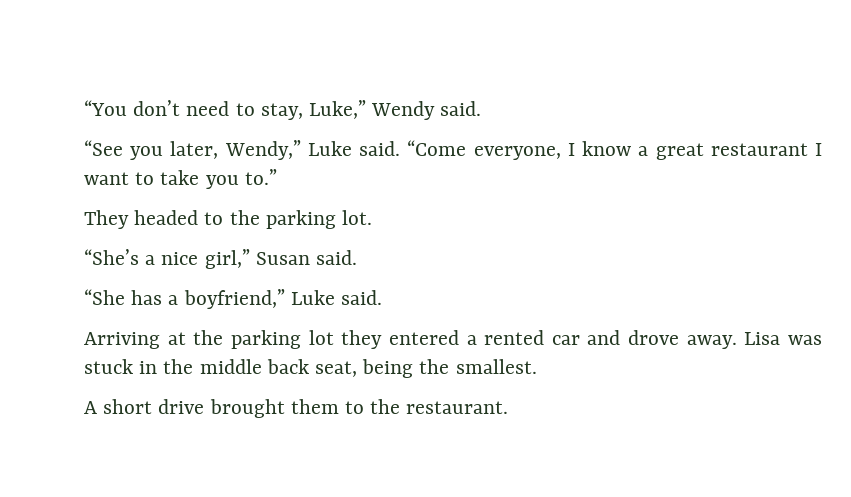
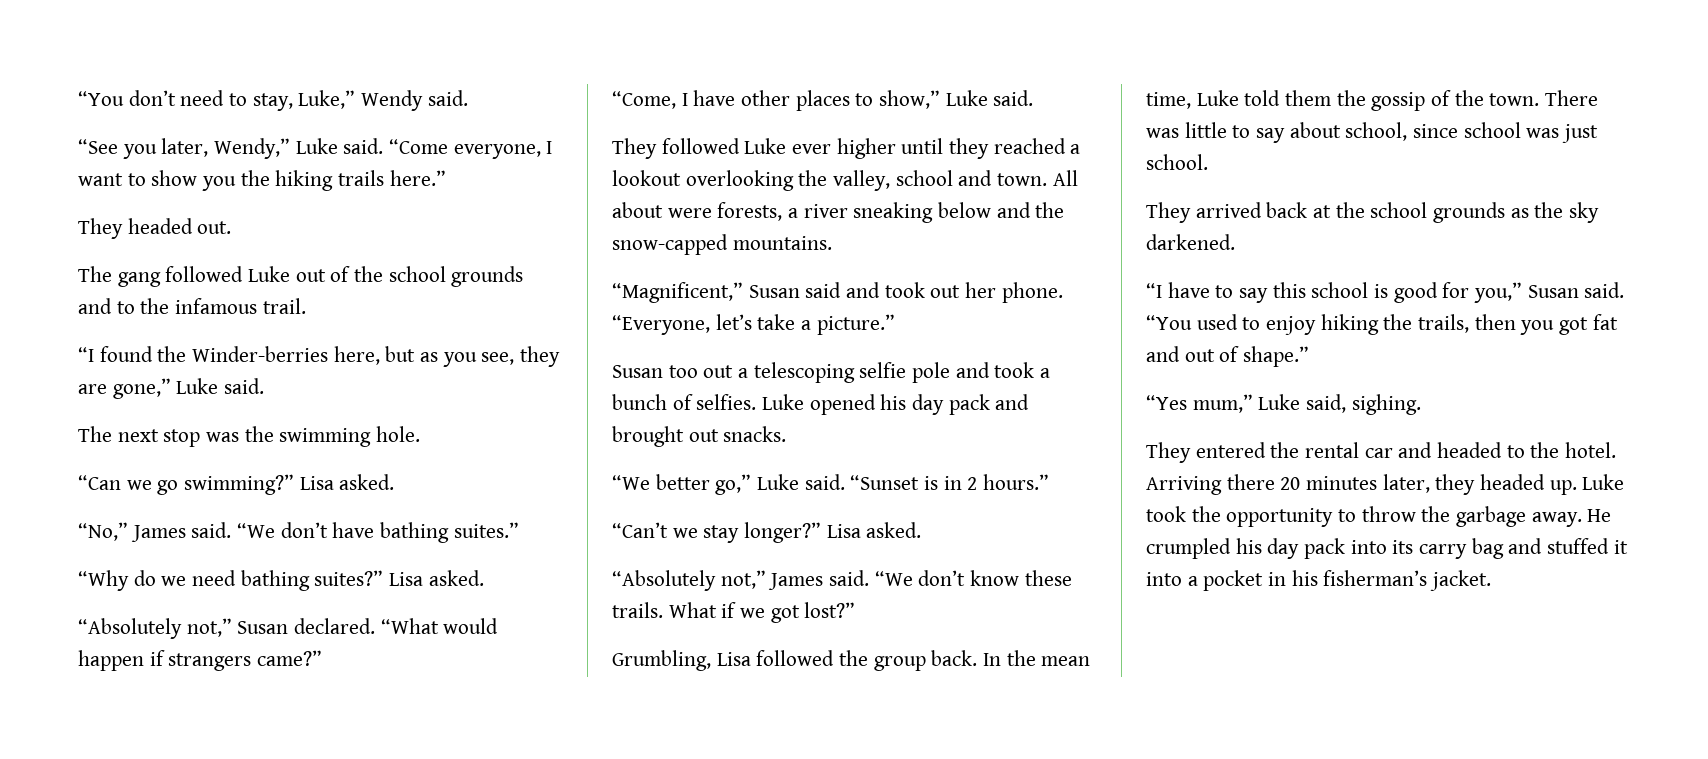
[582,141,823,160] [84,169,277,189] [84,210,373,229] [84,249,358,269] [84,289,383,309] [84,330,822,349] [84,359,537,378] [84,399,509,418] know a great restaurant I want to take you to.” // They headed to the parking lot. // “She’s a nice girl,” Susan said. // “She has a boyfriend,” Luke said. // Arriving at the parking lot they entered a rented car and drove away. Lisa was stuck in the middle back seat, being the smallest. // A short drive brought them to the restaurant. -> [78,170,446,191] [78,218,232,239] [78,266,524,287] [78,298,306,314] [78,346,561,367] [78,378,265,399] [78,426,421,447] [78,474,395,495] [78,522,519,543] [78,570,484,591] [78,618,499,639] [78,650,323,671] [612,90,1034,111] [612,138,1081,159] [612,170,1078,191] [612,202,1065,223] [612,234,832,255] [612,282,1063,303] [612,314,895,335] [612,362,1051,383] [612,394,1030,415] [612,426,787,447] [612,474,1050,495] [612,522,922,543] [612,570,1072,591] [612,602,856,623] [612,650,1091,671] [1146,90,1599,111] [1146,122,1599,143] [1146,154,1208,170] [1146,202,1600,223] [1146,234,1235,250] [1146,282,1625,303] [1146,314,1618,335] [1146,346,1310,367] [1146,394,1421,415] [1146,442,1617,463] [1146,474,1625,495] [1146,506,1612,527] [1146,538,1628,559] [1146,570,1492,591] want to show you the hiking trails here.” // They headed out. // The gang followed Luke out of the school grounds and to the infamous trail. // “I found the Winder-berries here, but as you see, they are gone,” Luke said. // The next stop was the swimming hole. // “Can we go swimming?” Lisa asked. // “No,” James said. “We don’t have bathing suites.” // “Why do we need bathing suites?” Lisa asked. // “Absolutely not,” Susan declared. “What would happen if strangers came?” // “Come, I have other places to show,” Luke said. // They followed Luke ever higher until they reached a lookout overlooking the valley, school and town. All about were forests, a river sneaking below and the snow-capped mountains. // “Magnificent,” Susan said and took out her phone. “Everyone, let’s take a picture.” // Susan too out a telescoping selfie pole and took a bunch of selfies. Luke opened his day pack and brought out snacks. // “We better go,” Luke said. “Sunset is in 2 hours.” // “Can’t we stay longer?” Lisa asked. // “Absolutely not,” James said. “We don’t know these trails. What if we got lost?” // Grumbling, Lisa followed the group back. In the mean time, Luke told them the gossip of the town. There was little to say about school, since school was just school. // They arrived back at the school grounds as the sky darkened. // “I have to say this school is good for you,” Susan said. “You used to enjoy hiking the trails, then you got fat and out of shape.” // “Yes mum,” Luke said, sighing. // They entered the rental car and headed to the hotel. Arriving there 20 minutes later, they headed up. Luke took the opportunity to throw the garbage away. He crumpled his day pack into its carry bag and stuffed it into a pocket in his fisherman’s jacket.

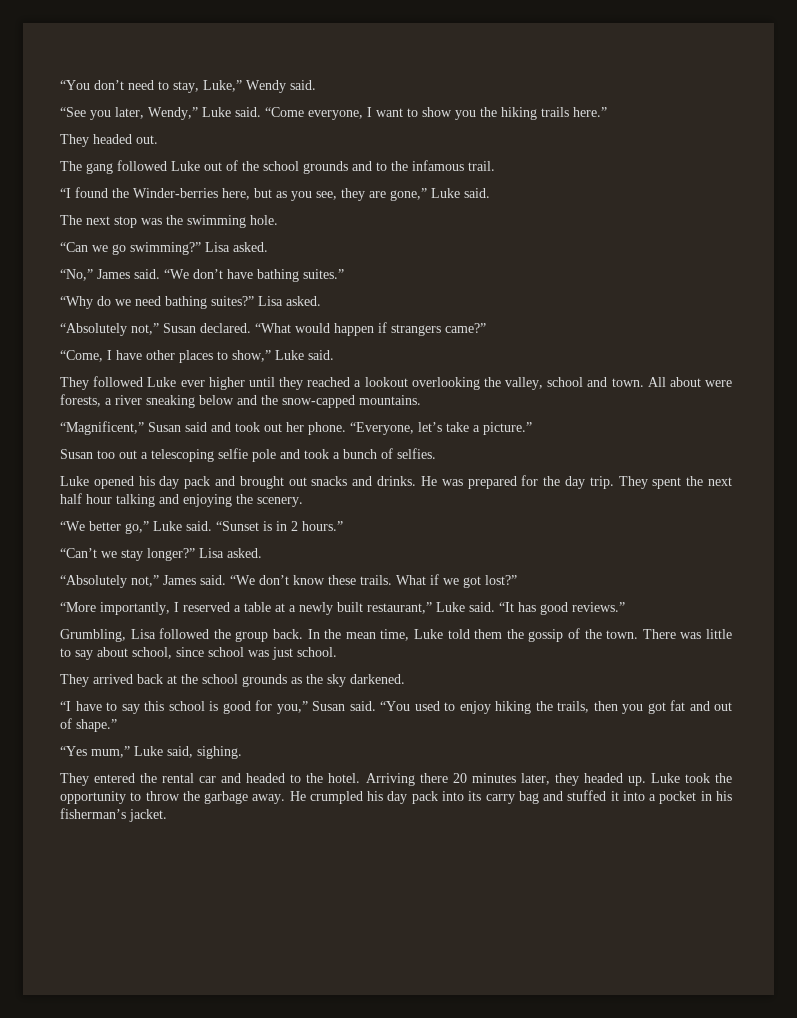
(757, 402) none -> (436, 453) //
[723,426,787,442] snacks. -> [311,475,732,489] [60,493,303,507] snacks and drinks. He was prepared for the day trip. They spent the next half hour talking and enjoying the scenery.
(856, 610) none -> [60,602,625,615] // “More importantly, I reserved a table at a newly built restaurant,” Luke said. “It has good reviews.”

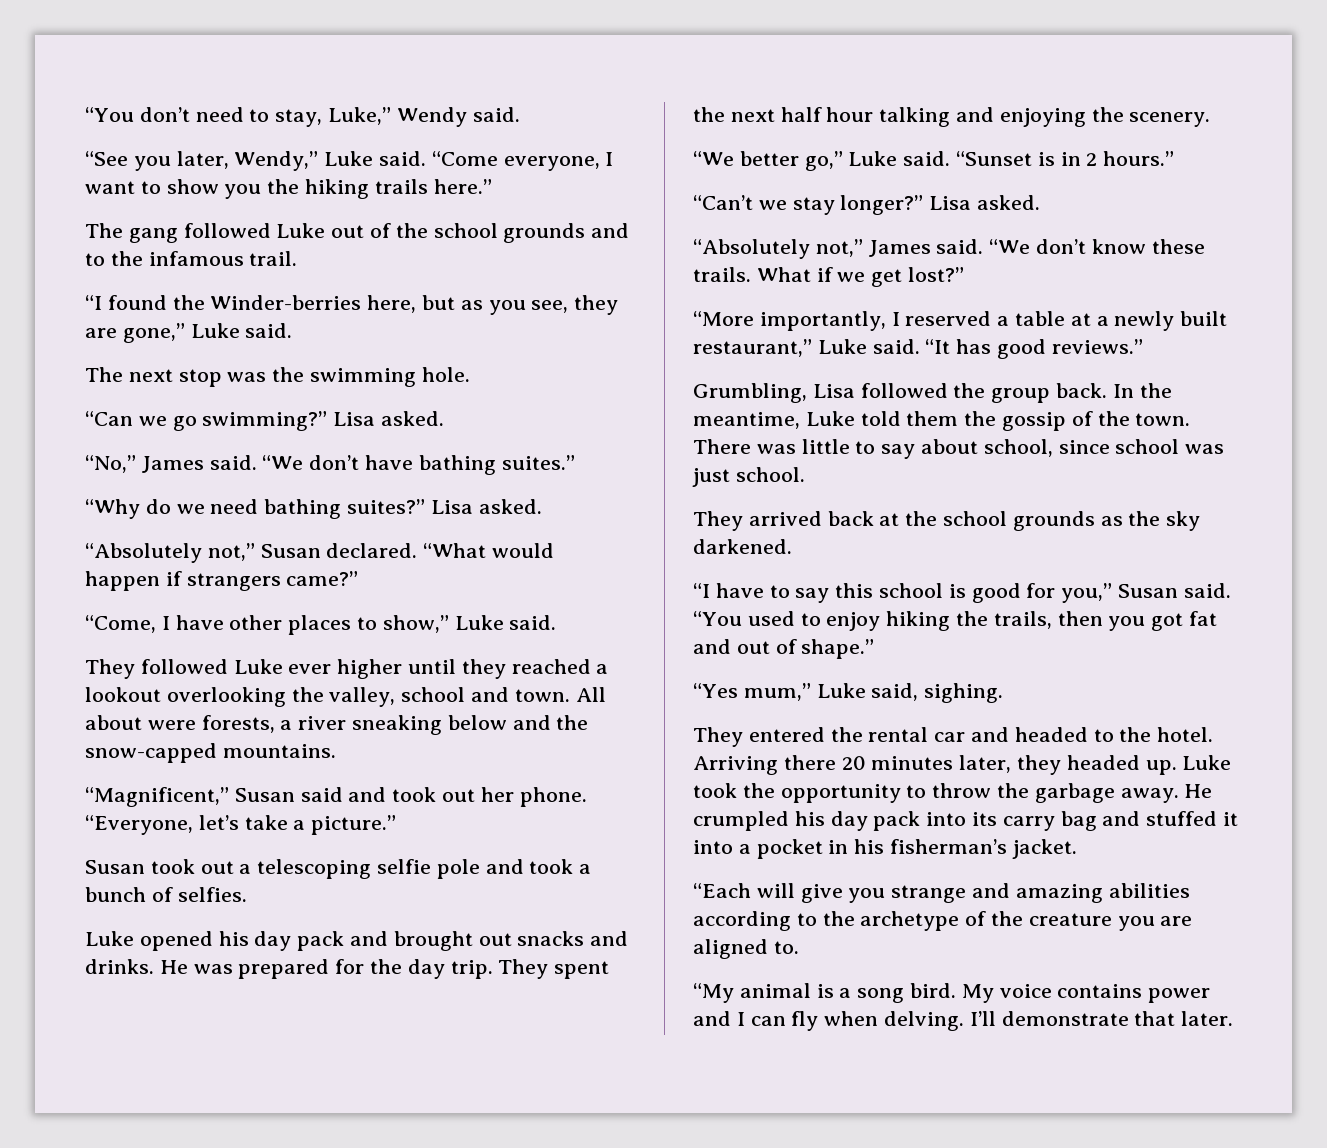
[60,134,158,147] // They headed out. -> (492, 186) none
[97,450,115,459] too -> [150,859,195,874] took
[463,576,481,588] got -> [871,269,903,287] get
[345,629,410,641] mean time, -> [693,412,800,429] meantime,
(167, 815) none -> [693,883,1190,903] [693,911,1193,931] [693,939,799,959] [693,983,1211,1003] [693,1011,1234,1031] // “Each will give you strange and amazing abilities according to the archetype of the creature you are aligned to. // “My animal is a song bird. My voice contains power and I can fly when delving. I’ll demonstrate that later.

